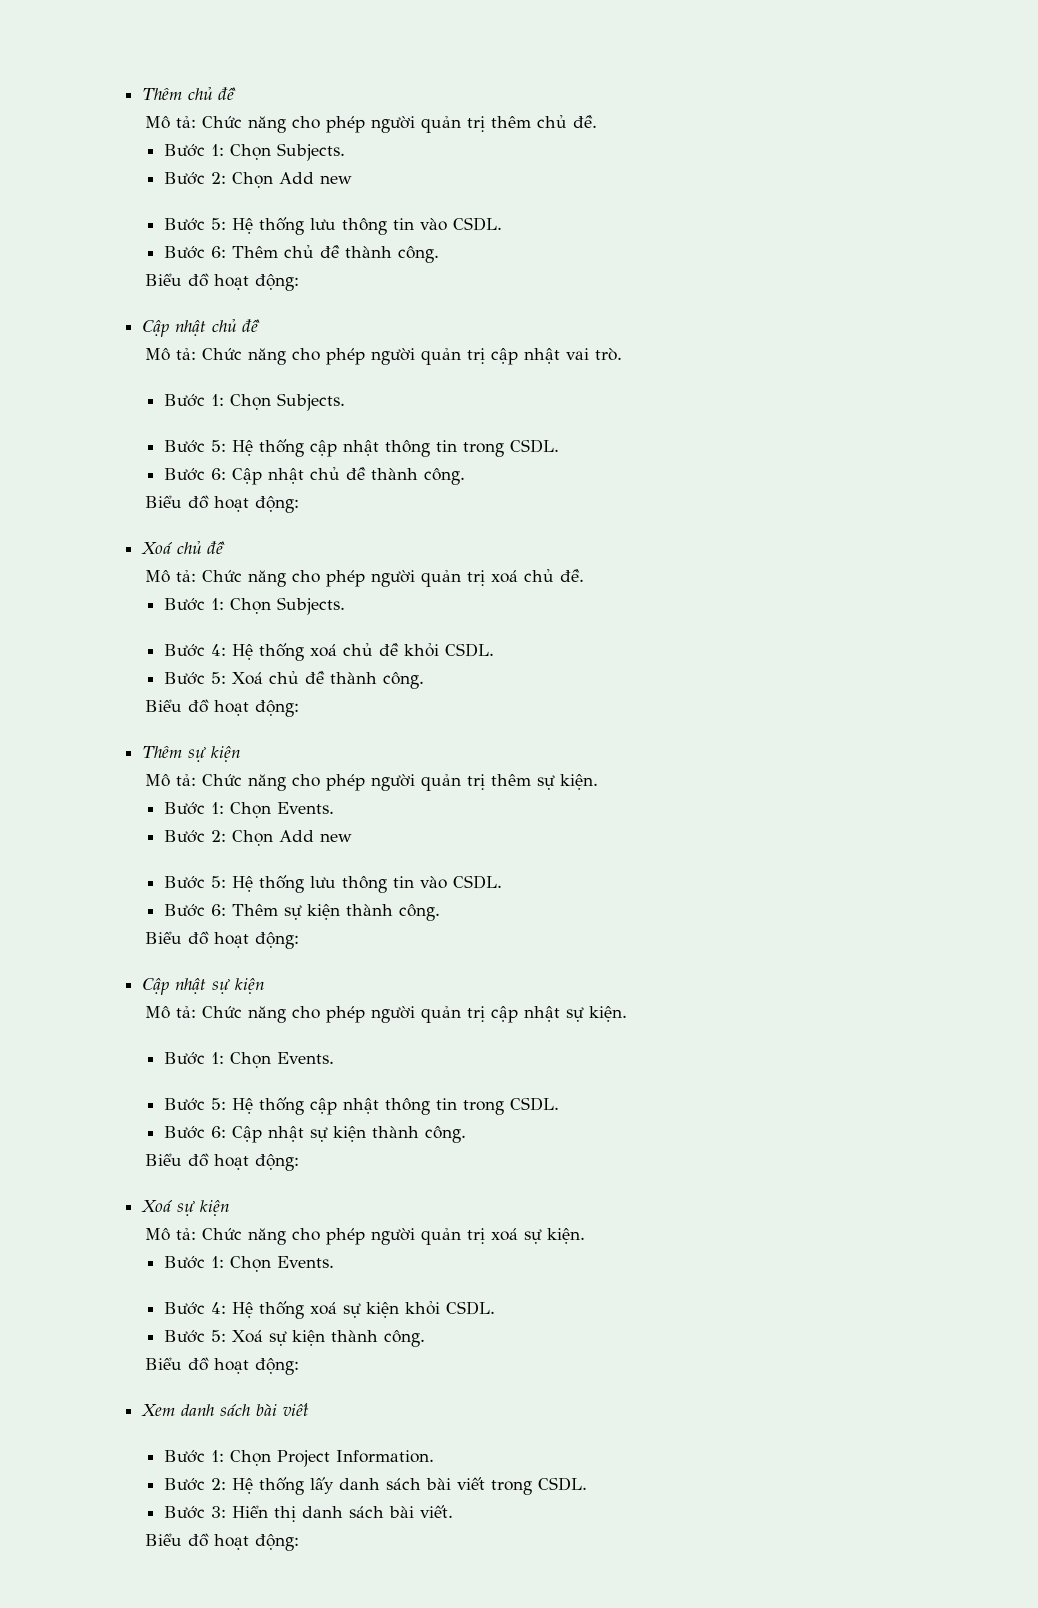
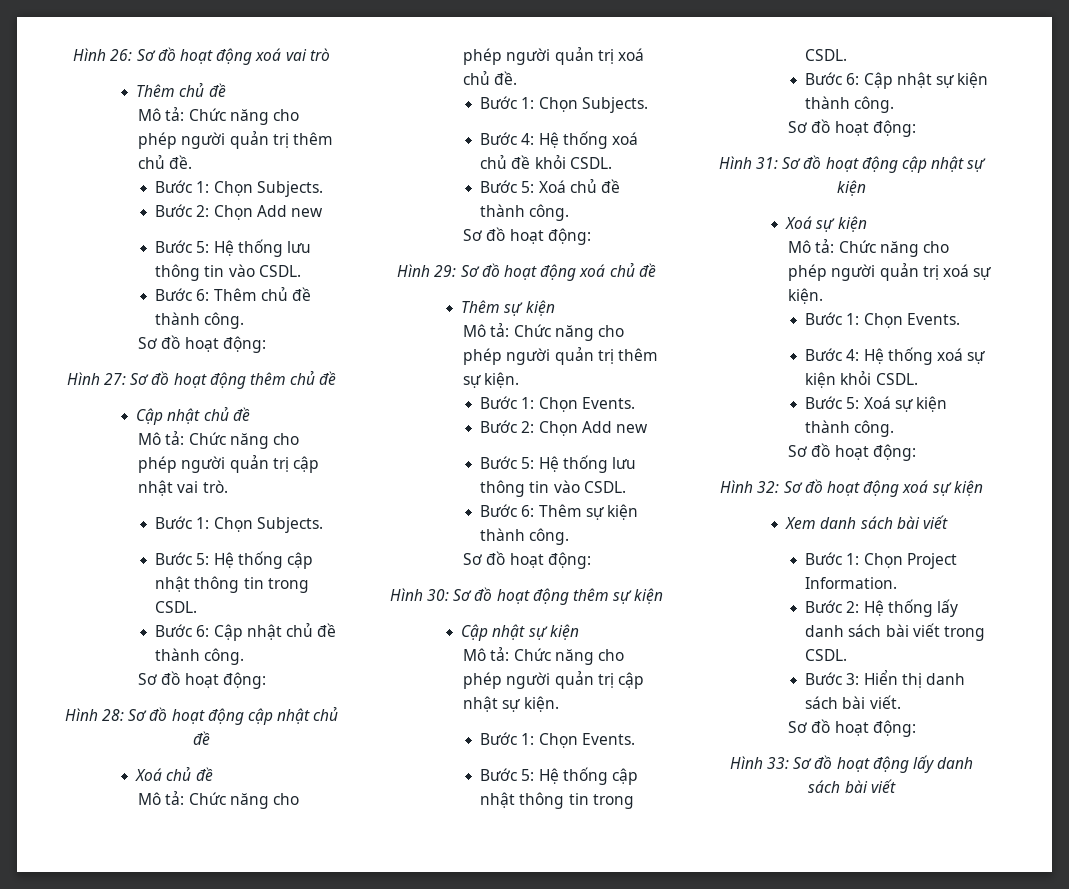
(141, 94) none -> [73,47,330,65] Hình 26: Sơ đồ hoạt động xoá vai trò //
[144,273,299,291] Biểu đồ hoạt động: -> [138,335,266,353] [66,371,337,389] Sơ đồ hoạt động: // Hình 27: Sơ đồ hoạt động thêm chủ đề
[144,495,299,513] Biểu đồ hoạt động: -> [138,671,266,689] [64,707,339,725] [193,731,210,745] Sơ đồ hoạt động: // Hình 28: Sơ đồ hoạt động cập nhật chủ đề
[144,699,299,717] Biểu đồ hoạt động: -> [463,227,591,245] [397,263,656,281] Sơ đồ hoạt động: // Hình 29: Sơ đồ hoạt động xoá chủ đề
[144,931,299,949] Biểu đồ hoạt động: -> [463,551,591,569] [389,587,664,605] Sơ đồ hoạt động: // Hình 30: Sơ đồ hoạt động thêm sự kiện
[144,1153,299,1171] Biểu đồ hoạt động: -> [788,119,916,137] [718,155,987,173] [837,180,866,196] Sơ đồ hoạt động: // Hình 31: Sơ đồ hoạt động cập nhật sự kiện
[144,1357,299,1375] Biểu đồ hoạt động: -> [788,443,916,461] [720,479,983,497] Sơ đồ hoạt động: // Hình 32: Sơ đồ hoạt động xoá sự kiện
[144,1533,299,1551] Biểu đồ hoạt động: -> [788,719,916,737] [729,755,974,773] [808,779,896,793] Sơ đồ hoạt động: // Hình 33: Sơ đồ hoạt động lấy danh sách bài viết

